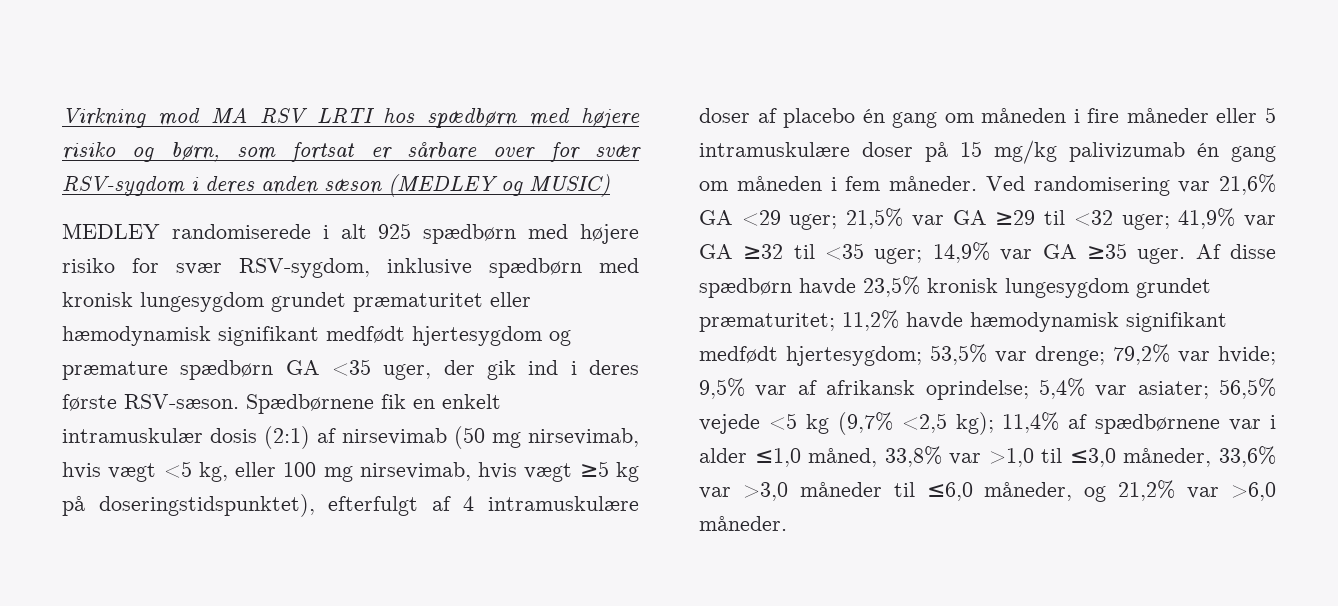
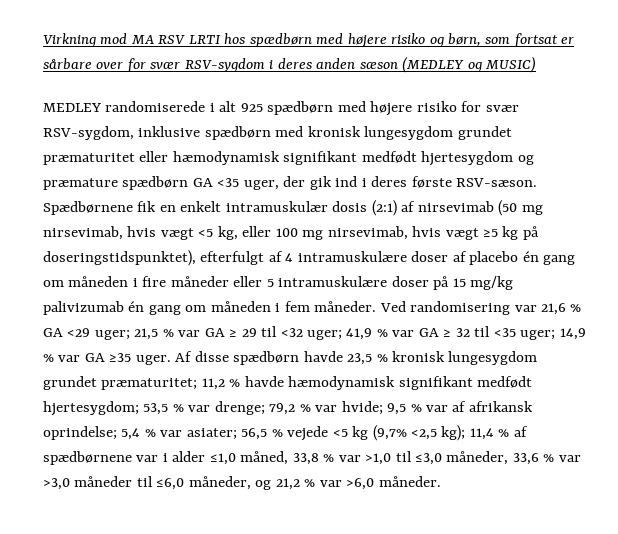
[1219,174,1276,195] 21,6% -> [541,303,582,315] 21,6 %
[846,208,1276,230] [699,244,784,259] 21,5% var GA ≥29 til <32 uger; 41,9% var GA ≥32 -> [134,326,470,340] 21,5 % var GA ≥ 29 til <32 uger; 41,9 % var GA ≥ 32
[932,242,990,263] 14,9% -> [559,328,586,340] [43,354,54,362] 14,9 %
[863,276,920,297] 23,5% -> [347,353,388,365] 23,5 %
[842,310,899,331] 11,2% -> [201,378,241,390] 11,2 %
[930,344,1276,366] [699,378,1276,400] 53,5% var drenge; 79,2% var hvide; 9,5% var af afrikansk oprindelse; 5,4% var asiater; 56,5% -> [143,401,533,415] [43,426,283,440] 53,5 % var drenge; 79,2 % var hvide; 9,5 % var af afrikansk oprindelse; 5,4 % var asiater; 56,5 %
[1002,412,1060,433] 11,4% -> [469,428,510,440] 11,4 %
[884,446,942,467] 33,8% -> [292,453,335,465] 33,8 %
[1219,446,1276,467] 33,6% -> [512,453,555,465] 33,6 %
[1118,480,1176,501] 21,2% -> [275,478,316,490] 21,2 %

